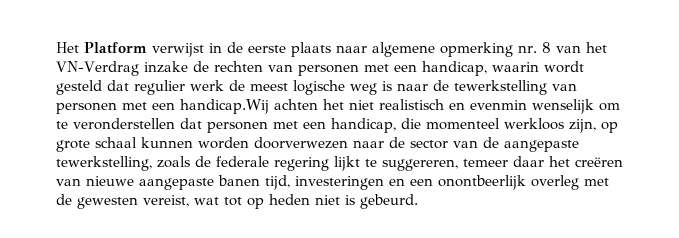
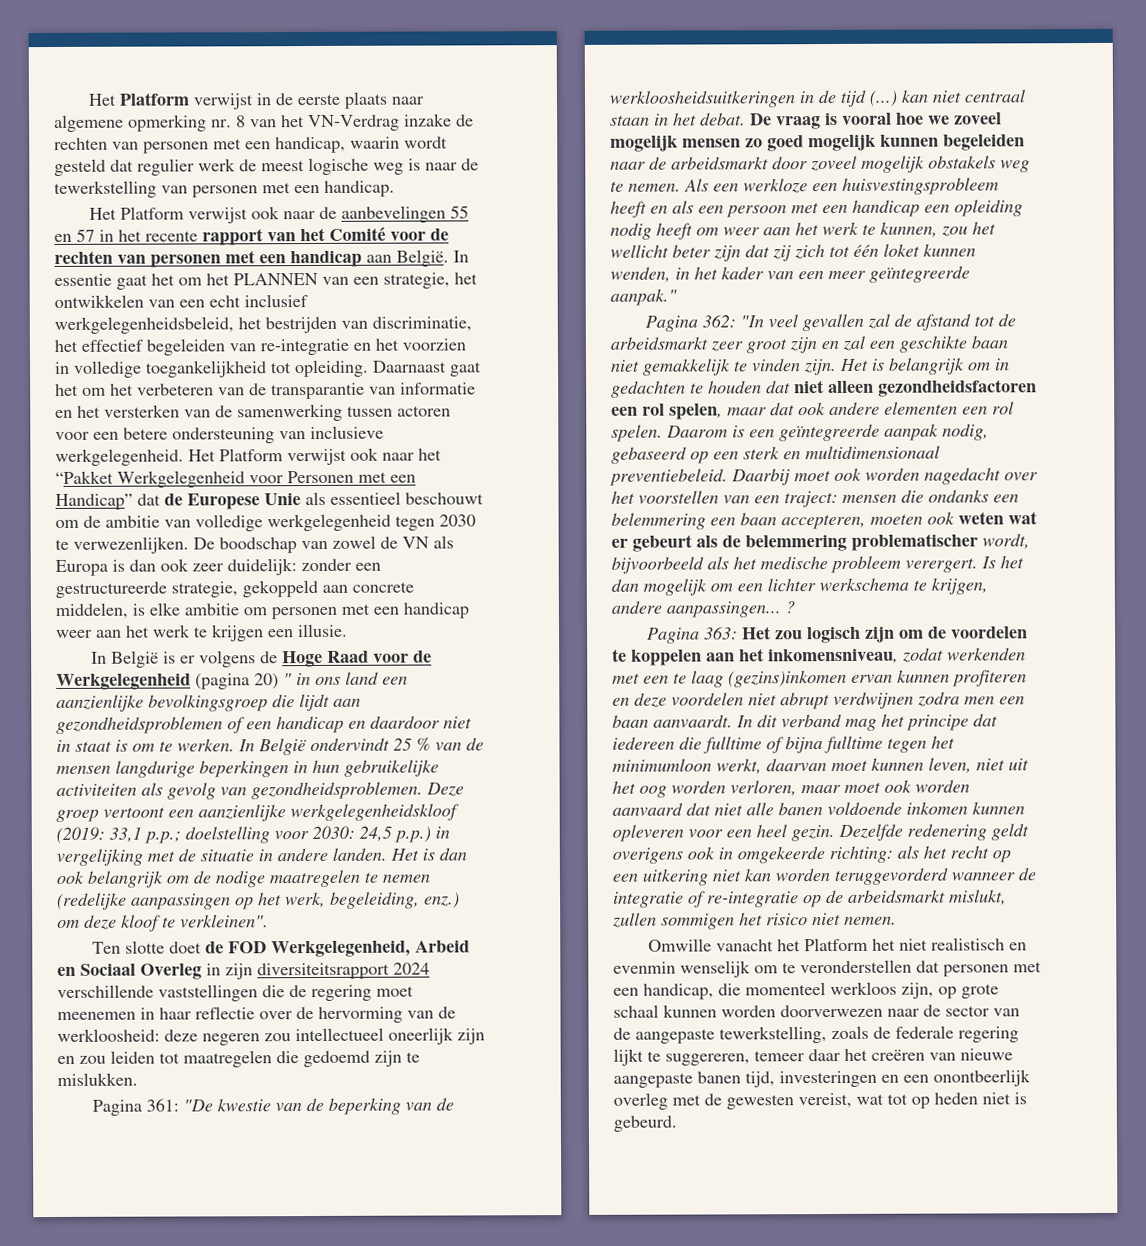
[180,99,318,114] handicap.Wij achten -> [324,180,395,197] [89,205,470,224] [54,226,449,246] [54,249,469,268] [54,272,478,290] [54,294,308,308] [54,316,472,334] [54,338,466,356] [54,359,482,378] [55,382,476,400] [55,403,451,422] [55,425,384,444] [55,447,442,466] [55,470,416,488] [55,491,484,510] [55,513,476,532] [55,535,454,554] [55,558,381,576] [55,579,414,598] [55,602,469,620] [56,623,348,642] [91,650,433,668] [56,671,408,690] [56,693,361,712] [56,715,472,734] [56,737,484,756] [56,759,439,778] [56,781,464,800] [56,803,459,822] [56,825,450,844] [56,847,467,866] [56,869,430,888] [57,891,460,910] [57,914,269,932] [92,940,471,958] [57,962,430,980] [57,984,414,1002] [57,1006,456,1023] [57,1027,485,1046] [57,1050,420,1068] [57,1072,138,1086] [92,1097,455,1116] [609,89,1027,108] [610,112,1002,130] [610,134,1025,152] [610,155,1030,173] [610,177,999,195] [610,199,1023,218] [610,221,996,240] [610,243,976,262] [610,265,970,283] [610,288,677,306] [645,313,1017,332] [610,335,1008,354] [610,357,1010,376] [611,379,1037,398] [611,401,1015,420] [611,423,989,442] [611,445,941,464] [609,467,1038,486] [611,489,1019,508] [611,511,1037,530] [611,533,1030,552] [611,555,1024,574] [611,577,988,596] [611,600,795,618] [647,626,1029,644] [612,647,1026,666] [612,669,1027,688] [612,691,1025,710] [612,713,998,731] [612,735,955,754] [612,757,1029,775] [612,779,970,798] [612,801,1025,816] [612,823,1029,842] [612,845,1011,864] [612,867,1036,886] [613,889,1007,908] [612,912,897,930] [648,937,869,952] handicap. // Het Platform verwijst ook naar de aanbevelingen 55 en 57 in het recente rapport van het Comité voor de rechten van personen met een handicap aan België. In essentie gaat het om het PLANNEN van een strategie, het ontwikkelen van een echt inclusief werkgelegenheidsbeleid, het bestrijden van discriminatie, het effectief begeleiden van re-integratie en het voorzien in volledige toegankelijkheid tot opleiding. Daarnaast gaat het om het verbeteren van de transparantie van informatie en het versterken van de samenwerking tussen actoren voor een betere ondersteuning van inclusieve werkgelegenheid. Het Platform verwijst ook naar het “Pakket Werkgelegenheid voor Personen met een Handicap” dat de Europese Unie als essentieel beschouwt om de ambitie van volledige werkgelegenheid tegen 2030 te verwezenlijken. De boodschap van zowel de VN als Europa is dan ook zeer duidelijk: zonder een gestructureerde strategie, gekoppeld aan concrete middelen, is elke ambitie om personen met een handicap weer aan het werk te krijgen een illusie. // In België is er volgens de Hoge Raad voor de Werkgelegenheid (pagina 20) " in ons land een aanzienlijke bevolkingsgroep die lijdt aan gezondheidsproblemen of een handicap en daardoor niet in staat is om te werken. In België ondervindt 25 % van de mensen langdurige beperkingen in hun gebruikelijke activiteiten als gevolg van gezondheidsproblemen. Deze groep vertoont een aanzienlijke werkgelegenheidskloof (2019: 33,1 p.p.; doelstelling voor 2030: 24,5 p.p.) in vergelijking met de situatie in andere landen. Het is dan ook belangrijk om de nodige maatregelen te nemen (redelijke aanpassingen op het werk, begeleiding, enz.) om deze kloof te verkleinen". // Ten slotte doet de FOD Werkgelegenheid, Arbeid en Sociaal Overleg in zijn diversiteitsrapport 2024 verschillende vaststellingen die de regering moet meenemen in haar reflectie over de hervorming van de werkloosheid: deze negeren zou intellectueel oneerlijk zijn en zou leiden tot maatregelen die gedoemd zijn te mislukken. // Pagina 361: "De kwestie van de beperking van de werkloosheidsuitkeringen in de tijd (...) kan niet centraal staan in het debat. De vraag is vooral hoe we zoveel mogelijk mensen zo goed mogelijk kunnen begeleiden naar de arbeidsmarkt door zoveel mogelijk obstakels weg te nemen. Als een werkloze een huisvestingsprobleem heeft en als een persoon met een handicap een opleiding nodig heeft om weer aan het werk te kunnen, zou het wellicht beter zijn dat zij zich tot één loket kunnen wenden, in het kader van een meer geïntegreerde aanpak." // Pagina 362: "In veel gevallen zal de afstand tot de arbeidsmarkt zeer groot zijn en zal een geschikte baan niet gemakkelijk te vinden zijn. Het is belangrijk om in gedachten te houden dat niet alleen gezondheidsfactoren een rol spelen, maar dat ook andere elementen een rol spelen. Daarom is een geïntegreerde aanpak nodig, gebaseerd op een sterk en multidimensionaal preventiebeleid. Daarbij moet ook worden nagedacht over het voorstellen van een traject: mensen die ondanks een belemmering een baan accepteren, moeten ook weten wat er gebeurt als de belemmering problematischer wordt, bijvoorbeeld als het medische probleem verergert. Is het dan mogelijk om een lichter werkschema te krijgen, andere aanpassingen... ? // Pagina 363: Het zou logisch zijn om de voordelen te koppelen aan het inkomensniveau, zodat werkenden met een te laag (gezins)inkomen ervan kunnen profiteren en deze voordelen niet abrupt verdwijnen zodra men een baan aanvaardt. In dit verband mag het principe dat iedereen die fulltime of bijna fulltime tegen het minimumloon werkt, daarvan moet kunnen leven, niet uit het oog worden verloren, maar moet ook worden aanvaard dat niet alle banen voldoende inkomen kunnen opleveren voor een heel gezin. Dezelfde redenering geldt overigens ook in omgekeerde richting: als het recht op een uitkering niet kan worden teruggevorderd wanneer de integratie of re-integratie op de arbeidsmarkt mislukt, zullen sommigen het risico niet nemen. // Omwille vanacht het Platform

